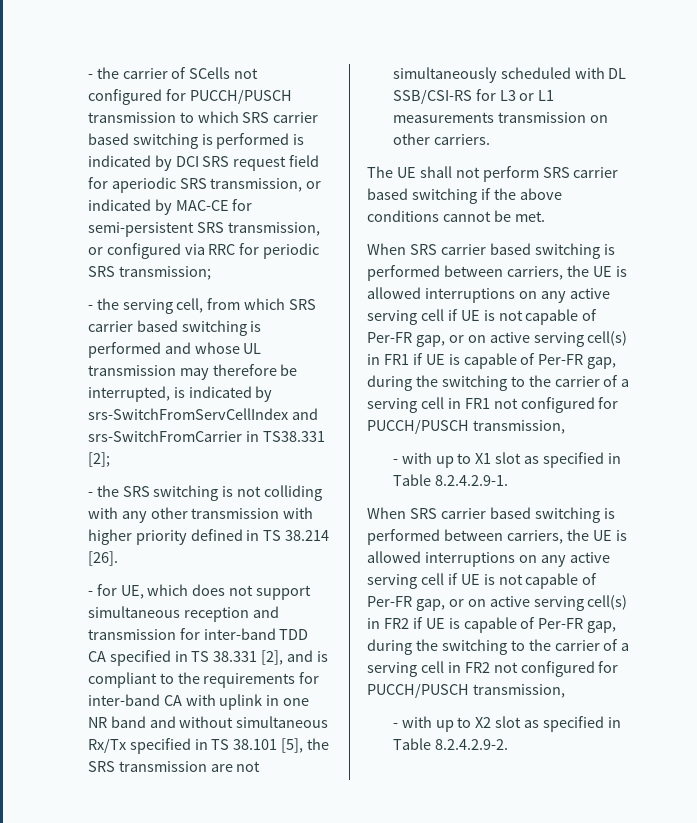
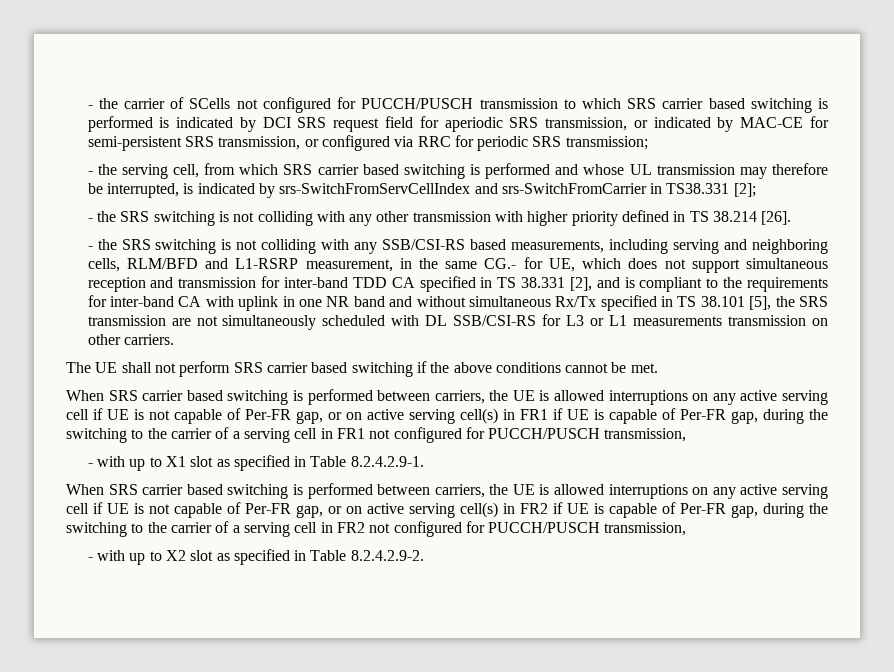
(93, 593) none -> [97,239,828,254] [87,258,517,272] the SRS switching is not colliding with any SSB/CSI-RS based measurements, including serving and neighboring cells, RLM/BFD and L1-RSRP measurement, in the same CG.-

